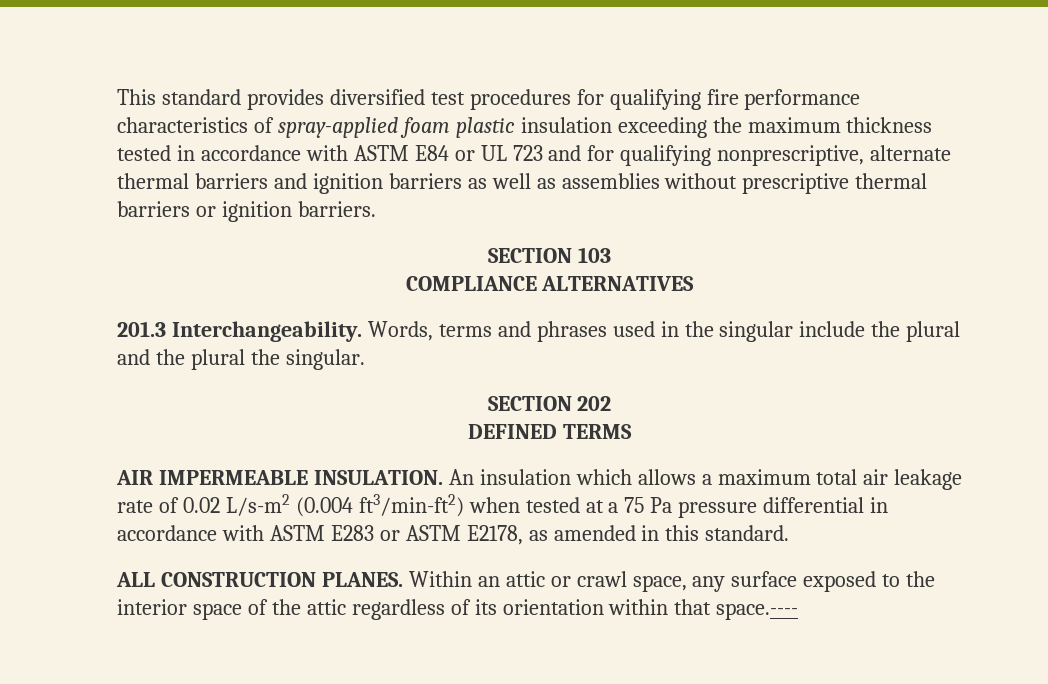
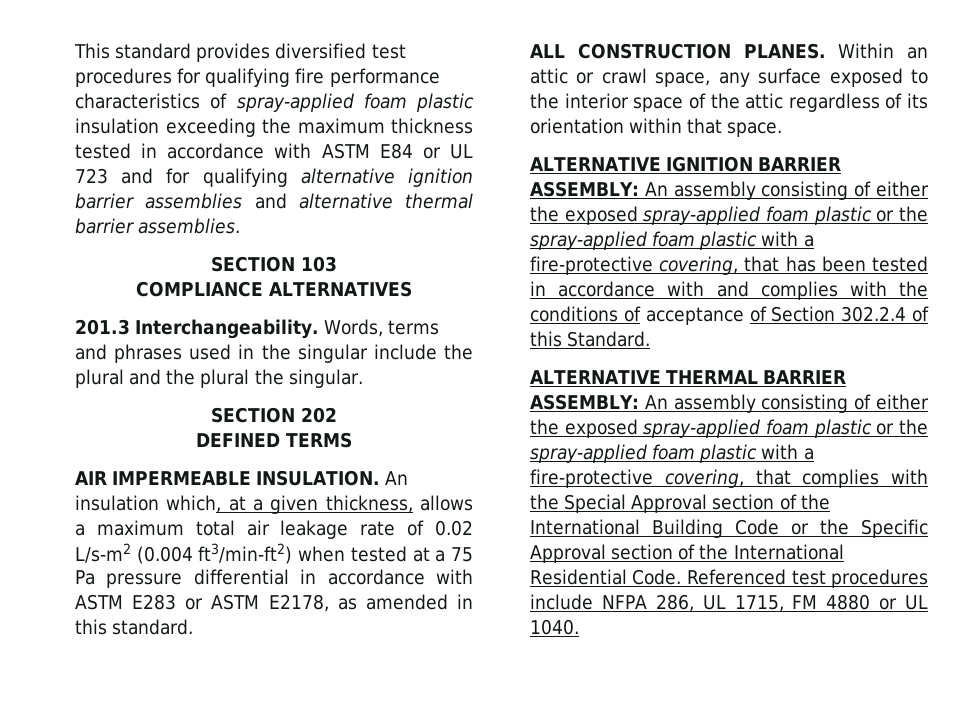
[717,145,952,166] [117,173,928,194] [117,201,376,222] nonprescriptive, alternate thermal barriers and ignition barriers as well as assemblies without prescriptive thermal barriers or ignition barriers. -> [300,168,474,187] [75,193,473,209] [75,218,241,234] alternative ignition barrier assemblies and alternative thermal barrier assemblies.
[575,469,632,485] which -> [166,495,413,514] which, at a given thickness,
[716,603,799,620] space.---- -> [727,122,783,137] [530,156,842,172] [530,181,929,200] [530,206,928,225] [530,231,814,250] [530,256,928,275] [530,281,928,300] [530,306,929,325] [530,331,651,347] [530,370,847,384] [530,394,929,413] [530,419,928,438] [530,444,814,463] [530,469,928,488] [530,494,830,513] [530,519,928,538] [530,544,844,563] [530,569,928,588] [530,594,928,612] [530,619,579,635] space. // ALTERNATIVE IGNITION BARRIER ASSEMBLY: An assembly consisting of either the exposed spray-applied foam plastic or the spray-applied foam plastic with a fire-protective covering, that has been tested in accordance with and complies with the conditions of acceptance of Section 302.2.4 of this Standard. // ALTERNATIVE THERMAL BARRIER ASSEMBLY: An assembly consisting of either the exposed spray-applied foam plastic or the spray-applied foam plastic with a fire-protective covering, that complies with the Special Approval section of the International Building Code or the Specific Approval section of the International Residential Code. Referenced test procedures include NFPA 286, UL 1715, FM 4880 or UL 1040.

